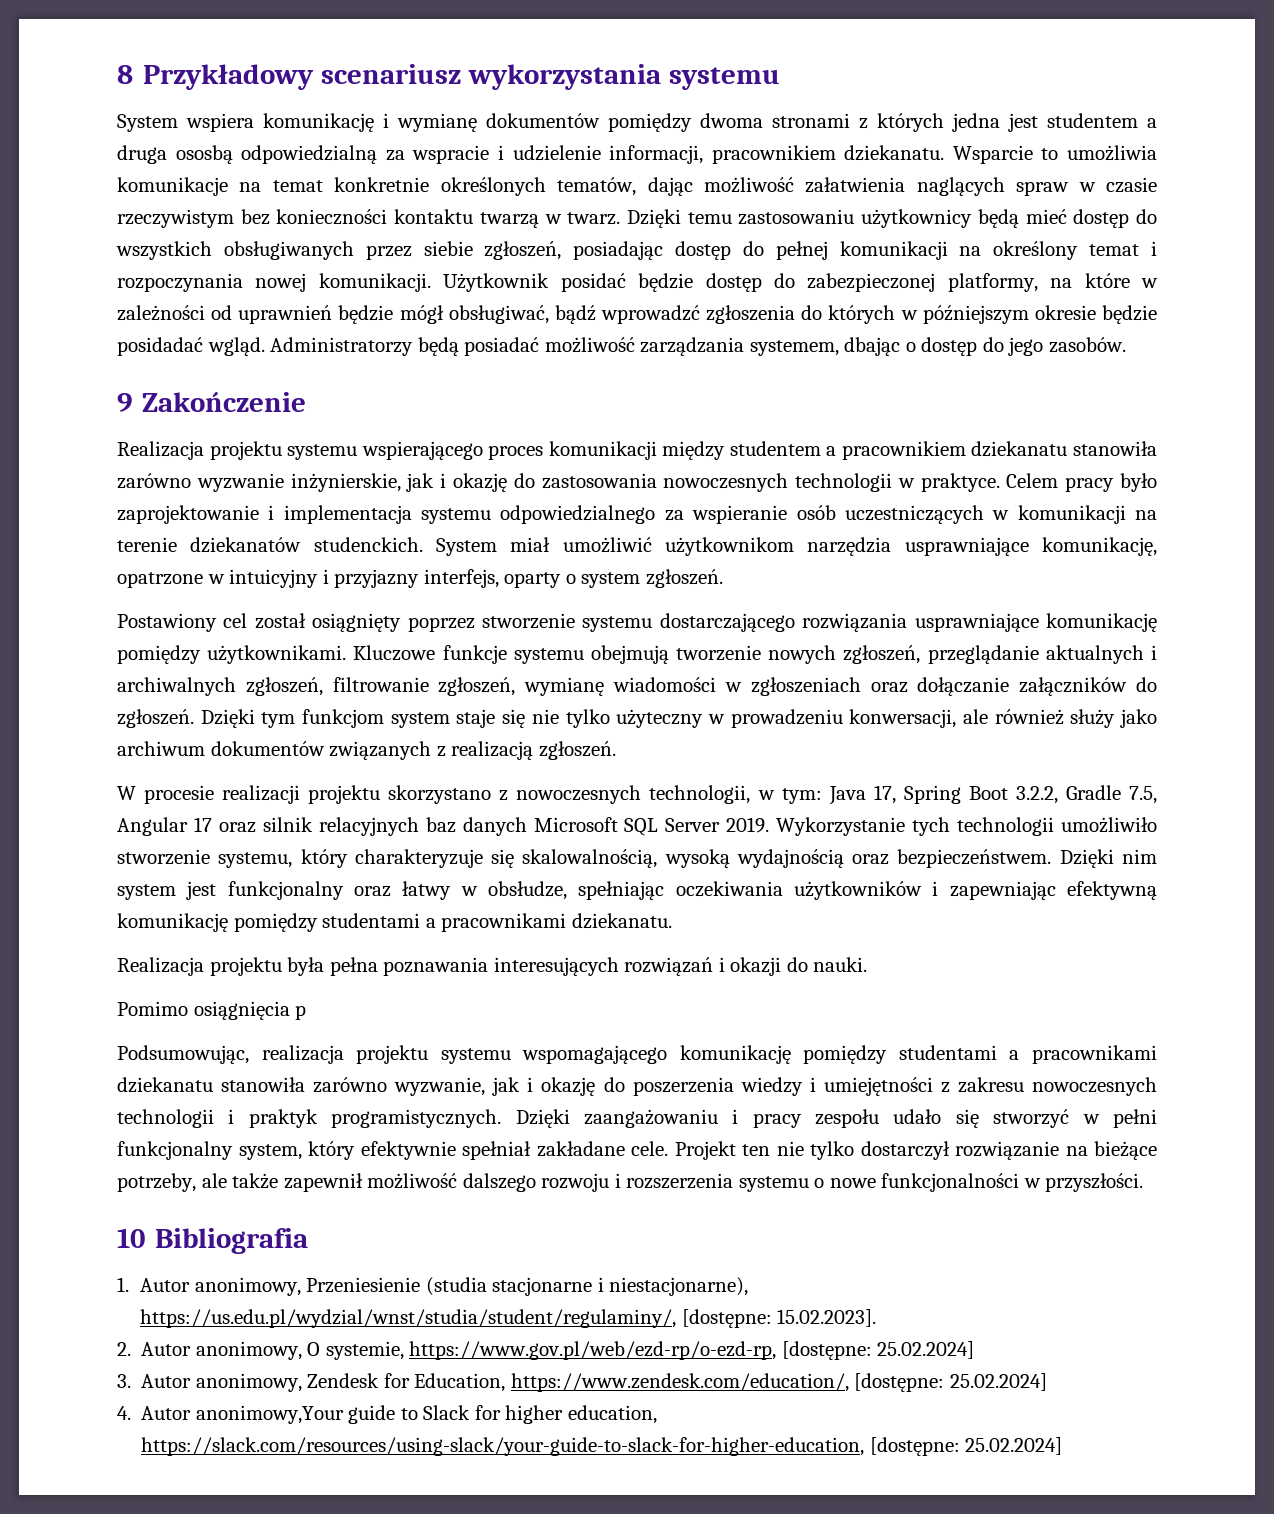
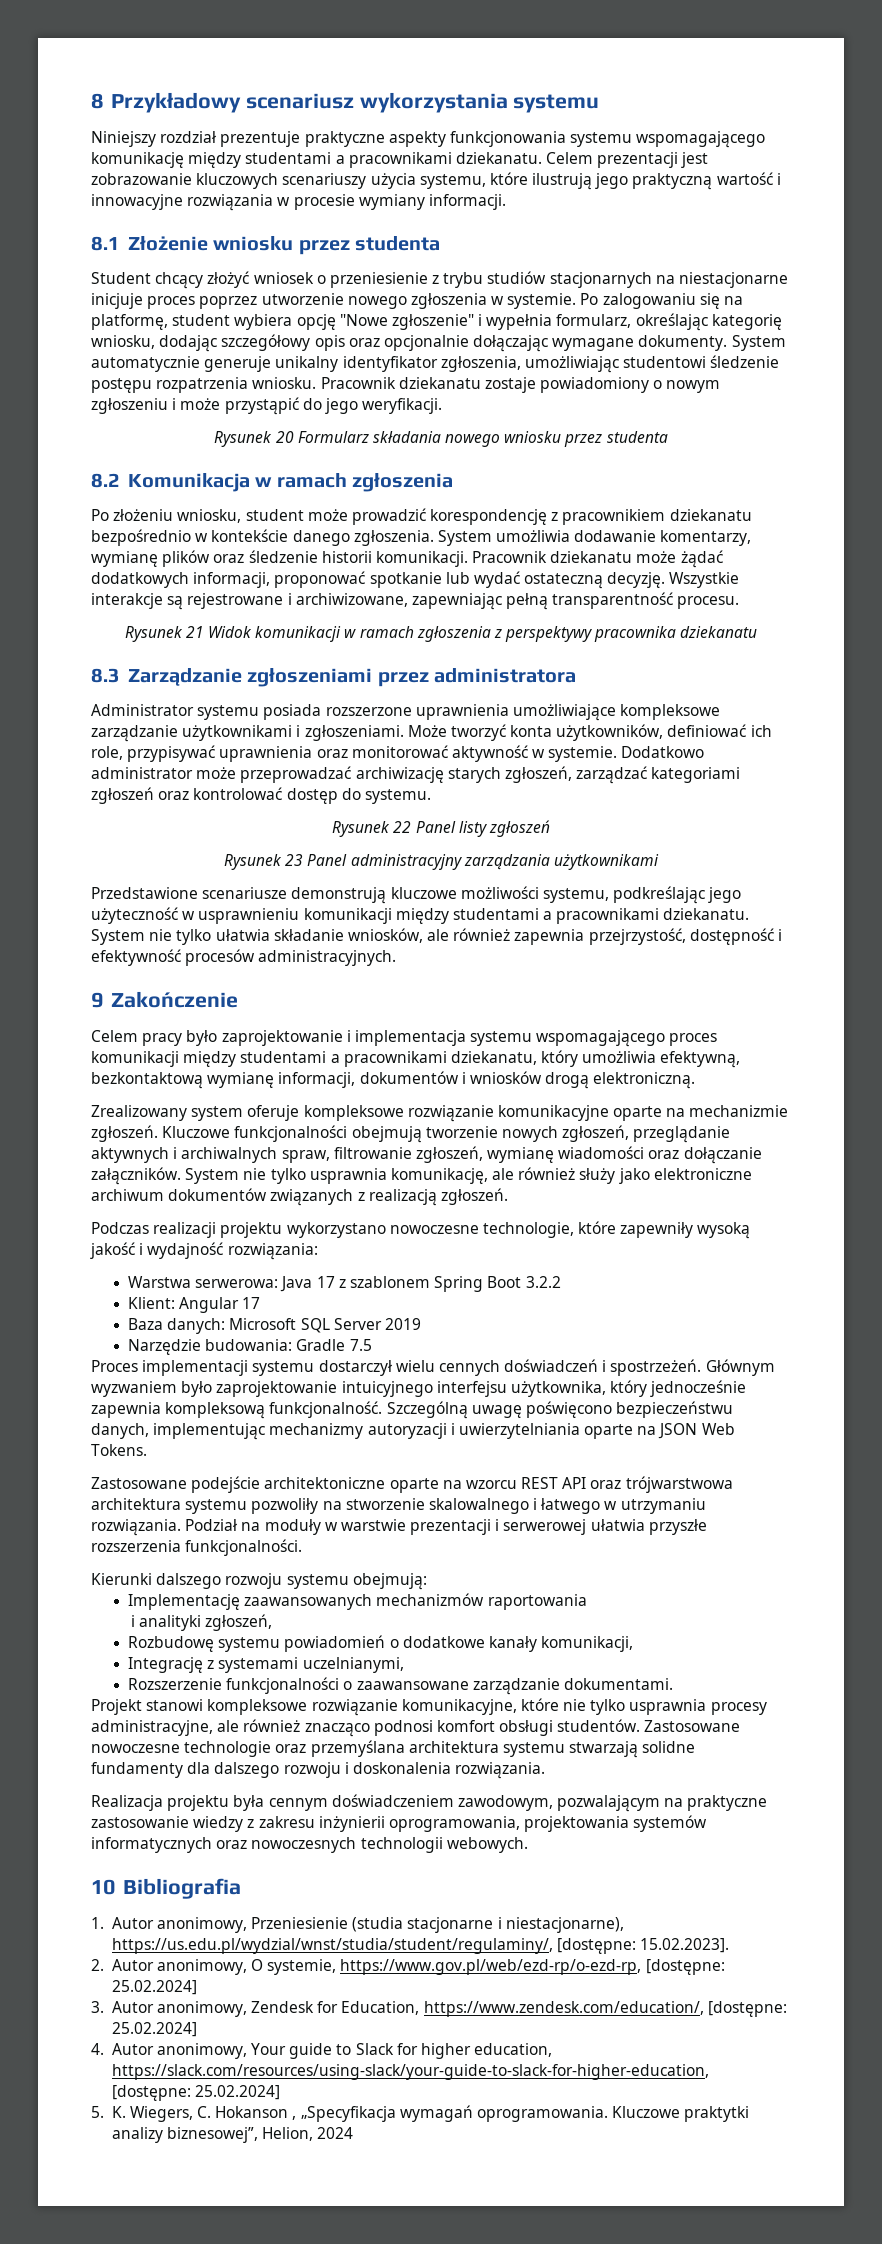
[117,113,1157,132] [117,145,1157,164] [117,177,1157,196] [117,209,1157,228] [116,241,1157,260] [117,273,1158,292] [117,305,1157,324] [117,337,1126,356] [117,392,307,412] [117,441,1157,460] [117,473,1000,492] System wspiera komunikację i wymianę dokumentów pomiędzy dwoma stronami z których jedna jest studentem a druga ososbą odpowiedzialną za wspracie i udzielenie informacji, pracownikiem dziekanatu. Wsparcie to umożliwia komunikacje na temat konkretnie określonych tematów, dając możliwość załatwienia naglących spraw w czasie rzeczywistym bez konieczności kontaktu twarzą w twarz. Dzięki temu zastosowaniu użytkownicy będą mieć dostęp do wszystkich obsługiwanych przez siebie zgłoszeń, posiadając dostęp do pełnej komunikacji na określony temat i rozpoczynania nowej komunikacji. Użytkownik posidać będzie dostęp do zabezpieczonej platformy, na które w zależności od uprawnień będzie mógł obsługiwać, bądź wprowadzć zgłoszenia do których w późniejszym okresie będzie posidadać wgląd. Administratorzy będą posiadać możliwość zarządzania systemem, dbając o dostęp do jego zasobów. // 9 Zakończenie // Realizacja projektu systemu wspierającego proces komunikacji między studentem a pracownikiem dziekanatu stanowiła zarówno wyzwanie inżynierskie, jak i okazję do zastosowania nowoczesnych technologii w praktyce. -> [91,131,766,148] [91,152,709,168] [91,172,781,190] [91,194,506,211] [91,236,440,255] [91,271,789,289] [91,293,744,309] [91,313,782,331] [91,334,786,352] [91,355,780,373] [91,377,721,393] [91,397,443,415] [214,431,668,447] [91,473,453,492] [91,508,752,525] [91,529,752,546] [91,550,723,568] [91,571,740,589] [91,592,740,610] [124,626,758,642] [91,668,576,687] [91,704,721,721] [91,724,772,742] [91,745,705,762] [91,766,741,784] [91,787,431,804] [332,820,550,837] [224,854,659,870] [91,886,742,904] [91,907,750,924] [91,928,783,945] [91,949,397,966] [91,991,239,1008] Niniejszy rozdział prezentuje praktyczne aspekty funkcjonowania systemu wspomagającego komunikację między studentami a pracownikami dziekanatu. Celem prezentacji jest zobrazowanie kluczowych scenariuszy użycia systemu, które ilustrują jego praktyczną wartość i innowacyjne rozwiązania w procesie wymiany informacji. // 8.1 Złożenie wniosku przez studenta // Student chcący złożyć wniosek o przeniesienie z trybu studiów stacjonarnych na niestacjonarne inicjuje proces poprzez utworzenie nowego zgłoszenia w systemie. Po zalogowaniu się na platformę, student wybiera opcję "Nowe zgłoszenie" i wypełnia formularz, określając kategorię wniosku, dodając szczegółowy opis oraz opcjonalnie dołączając wymagane dokumenty. System automatycznie generuje unikalny identyfikator zgłoszenia, umożliwiając studentowi śledzenie postępu rozpatrzenia wniosku. Pracownik dziekanatu zostaje powiadomiony o nowym zgłoszeniu i może przystąpić do jego weryfikacji. // Rysunek 20 Formularz składania nowego wniosku przez studenta // 8.2 Komunikacja w ramach zgłoszenia // Po złożeniu wniosku, student może prowadzić korespondencję z pracownikiem dziekanatu bezpośrednio w kontekście danego zgłoszenia. System umożliwia dodawanie komentarzy, wymianę plików oraz śledzenie historii komunikacji. Pracownik dziekanatu może żądać dodatkowych informacji, proponować spotkanie lub wydać ostateczną decyzję. Wszystkie interakcje są rejestrowane i archiwizowane, zapewniając pełną transparentność procesu. // Rysunek 21 Widok komunikacji w ramach zgłoszenia z perspektywy pracownika dziekanatu // 8.3 Zarządzanie zgłoszeniami przez administratora // Administrator systemu posiada rozszerzone uprawnienia umożliwiające kompleksowe zarządzanie użytkownikami i zgłoszeniami. Może tworzyć konta użytkowników, definiować ich role, przypisywać uprawnienia oraz monitorować aktywność w systemie. Dodatkowo administrator może przeprowadzać archiwizację starych zgłoszeń, zarządzać kategoriami zgłoszeń oraz kontrolować dostęp do systemu. // Rysunek 22 Panel listy zgłoszeń // Rysunek 23 Panel administracyjny zarządzania użytkownikami // Przedstawione scenariusze demonstrują kluczowe możliwości systemu, podkreślając jego użyteczność w usprawnieniu komunikacji między studentami a pracownikami dziekanatu. System nie tylko ułatwia składanie wniosków, ale również zapewnia przejrzystość, dostępność i efektywność procesów administracyjnych. // 9 Zakończenie //
[500,505,1157,524] [117,537,1157,556] [117,569,723,588] [117,613,1157,632] [117,645,584,664] odpowiedzialnego za wspieranie osób uczestniczących w komunikacji na terenie dziekanatów studenckich. System miał umożliwić użytkownikom narzędzia usprawniające komunikację, opatrzone w intuicyjny i przyjazny interfejs, oparty o system zgłoszeń. // Postawiony cel został osiągnięty poprzez stworzenie systemu dostarczającego rozwiązania usprawniające komunikację pomiędzy użytkownikami. Kluczowe funkcje systemu -> [536,1030,718,1047] [91,1050,741,1068] [91,1071,696,1089] [91,1105,789,1122] [91,1125,348,1142] wspomagającego proces komunikacji między studentami a pracownikami dziekanatu, który umożliwia efektywną, bezkontaktową wymianę informacji, dokumentów i wniosków drogą elektroniczną. // Zrealizowany system oferuje kompleksowe rozwiązanie komunikacyjne oparte na mechanizmie zgłoszeń. Kluczowe funkcjonalności
[1045,645,1144,664] aktualnych -> [91,1147,169,1163] aktywnych
[245,677,323,696] zgłoszeń, -> [281,1150,330,1163] spraw,
[724,677,1158,696] [117,709,957,728] w zgłoszeniach oraz dołączanie załączników do zgłoszeń. Dzięki tym funkcjom system staje się nie tylko użyteczny w prowadzeniu konwersacji, -> [648,1147,762,1164] [91,1167,488,1185] oraz dołączanie załączników. System nie tylko usprawnia komunikację,
(1157, 718) none -> [653,1168,752,1180] elektroniczne
[117,785,1157,805] [117,817,1157,836] [117,849,1157,868] [117,881,1157,900] [117,913,672,932] [117,957,868,976] [117,1001,307,1020] [117,1045,1157,1064] [117,1077,1157,1096] [117,1109,1157,1128] [117,1141,1157,1160] [117,1173,1144,1192] W procesie realizacji projektu skorzystano z nowoczesnych technologii, w tym: Java 17, Spring Boot 3.2.2, Gradle 7.5, Angular 17 oraz silnik relacyjnych baz danych Microsoft SQL Server 2019. Wykorzystanie tych technologii umożliwiło stworzenie systemu, który charakteryzuje się skalowalnością, wysoką wydajnością oraz bezpieczeństwem. Dzięki nim system jest funkcjonalny oraz łatwy w obsłudze, spełniając oczekiwania użytkowników i zapewniając efektywną komunikację pomiędzy studentami a pracownikami dziekanatu. // Realizacja projektu była pełna poznawania interesujących rozwiązań i okazji do nauki. // Pomimo osiągnięcia p // Podsumowując, realizacja projektu systemu wspomagającego komunikację pomiędzy studentami a pracownikami dziekanatu stanowiła zarówno wyzwanie, jak i okazję do poszerzenia wiedzy i umiejętności z zakresu nowoczesnych technologii i praktyk programistycznych. Dzięki zaangażowaniu i pracy zespołu udało się stworzyć w pełni funkcjonalny system, który efektywnie spełniał zakładane cele. Projekt ten nie tylko dostarczył rozwiązanie na bieżące potrzeby, ale także zapewnił możliwość dalszego rozwoju i rozszerzenia systemu o nowe funkcjonalności w przyszłości. -> [91,1221,751,1239] [90,1242,318,1260] [128,1276,561,1292] [128,1297,261,1313] [128,1318,422,1334] [128,1339,372,1355] [91,1359,775,1376] [91,1380,747,1397] [91,1401,734,1419] [91,1423,735,1440] [91,1444,147,1456] [91,1476,733,1493] [91,1498,706,1514] [91,1519,707,1536] [91,1539,303,1556] [91,1573,427,1590] [128,1593,587,1610] [131,1614,273,1631] [128,1635,634,1652] [128,1657,404,1673] [128,1677,674,1695] [91,1698,767,1716] [91,1719,741,1737] [91,1740,696,1758] [91,1762,546,1779] [91,1794,768,1812] [91,1815,708,1832] [91,1837,528,1853] Podczas realizacji projektu wykorzystano nowoczesne technologie, które zapewniły wysoką jakość i wydajność rozwiązania: // Warstwa serwerowa: Java 17 z szablonem Spring Boot 3.2.2 // Klient: Angular 17 // Baza danych: Microsoft SQL Server 2019 // Narzędzie budowania: Gradle 7.5 // Proces implementacji systemu dostarczył wielu cennych doświadczeń i spostrzeżeń. Głównym wyzwaniem było zaprojektowanie intuicyjnego interfejsu użytkownika, który jednocześnie zapewnia kompleksową funkcjonalność. Szczególną uwagę poświęcono bezpieczeństwu danych, implementując mechanizmy autoryzacji i uwierzytelniania oparte na JSON Web Tokens. // Zastosowane podejście architektoniczne oparte na wzorcu REST API oraz trójwarstwowa architektura systemu pozwoliły na stworzenie skalowalnego i łatwego w utrzymaniu rozwiązania. Podział na moduły w warstwie prezentacji i serwerowej ułatwia przyszłe rozszerzenia funkcjonalności. // Kierunki dalszego rozwoju systemu obejmują: // Implementację zaawansowanych mechanizmów raportowania // i analityki zgłoszeń, // Rozbudowę systemu powiadomień o dodatkowe kanały komunikacji, // Integrację z systemami uczelnianymi, // Rozszerzenie funkcjonalności o zaawansowane zarządzanie dokumentami. // Projekt stanowi kompleksowe rozwiązanie komunikacyjne, które nie tylko usprawnia procesy administracyjne, ale również znacząco podnosi komfort obsługi studentów. Zastosowane nowoczesne technologie oraz przemyślana architektura systemu stwarzają solidne fundamenty dla dalszego rozwoju i doskonalenia rozwiązania. // Realizacja projektu była cennym doświadczeniem zawodowym, pozwalającym na praktyczne zastosowanie wiedzy z zakresu inżynierii oprogramowania, projektowania systemów informatycznych oraz nowoczesnych technologii webowych.
[195,1405,344,1424] anonimowy,Your -> [156,2043,287,2059] anonimowy, Your
(1063, 1446) none -> [91,2105,750,2122] [111,2127,354,2143] // 5. K. Wiegers, C. Hokanson , „Specyfikacja wymagań oprogramowania. Kluczowe praktytki analizy biznesowej”, Helion, 2024

